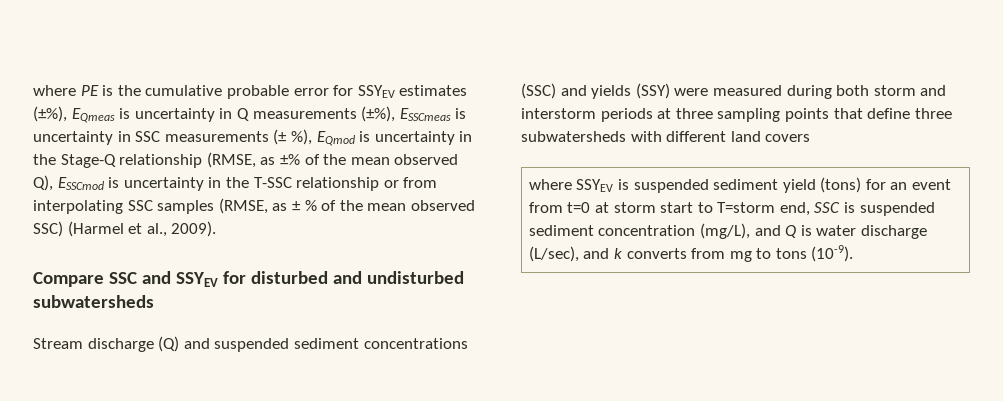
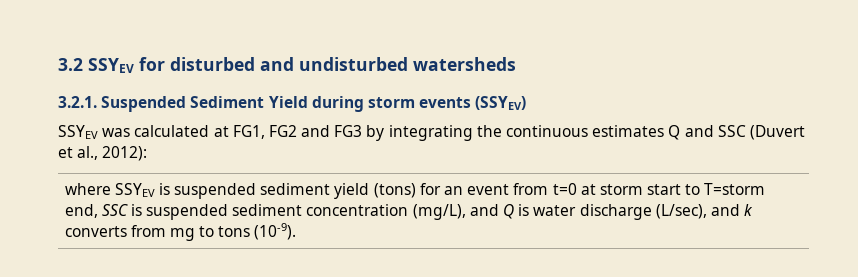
[33,85,468,99] [33,106,467,123] [33,129,473,146] [33,152,459,168] [33,175,438,191] [33,198,475,214] [33,221,217,237] [33,271,171,287] where PE is the cumulative probable error for SSYEV estimates (±%), EQmeas is uncertainty in Q measurements (±%), ESSCmeas is uncertainty in SSC measurements (± %), EQmod is uncertainty in the Stage-Q relationship (RMSE, as ±% of the mean observed Q), ESSCmod is uncertainty in the T-SSC relationship or from interpolating SSC samples (RMSE, as ± % of the mean observed SSC) (Harmel et al., 2009). // Compare SSC and -> [58,58,83,71] 3.2
[33,295,154,308] [33,336,468,352] [521,83,947,99] [521,108,952,122] [521,131,811,142] subwatersheds // Stream discharge (Q) and suspended sediment concentrations (SSC) and yields (SSY) were measured during both storm and interstorm periods at three sampling points that define three subwatersheds with different land covers -> [413,57,516,71] [58,96,527,112] [58,125,805,141] [58,146,148,161] watersheds // 3.2.1. Suspended Sediment Yield during storm events (SSYEV) // SSYEV was calculated at FG1, FG2 and FG3 by integrating the continuous estimates Q and SSC (Duvert et al., 2012):

